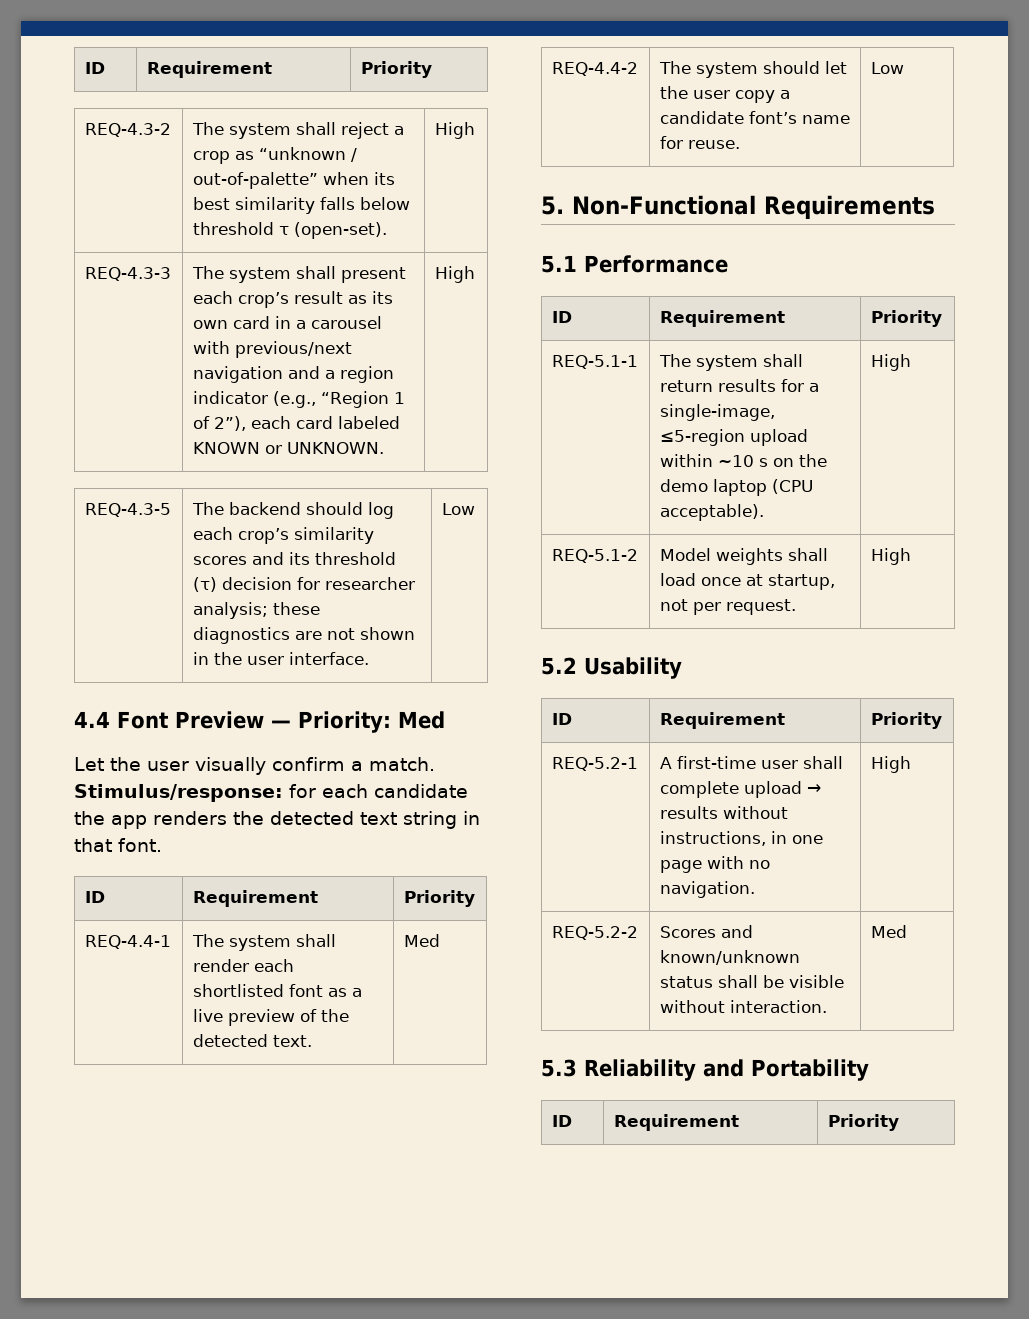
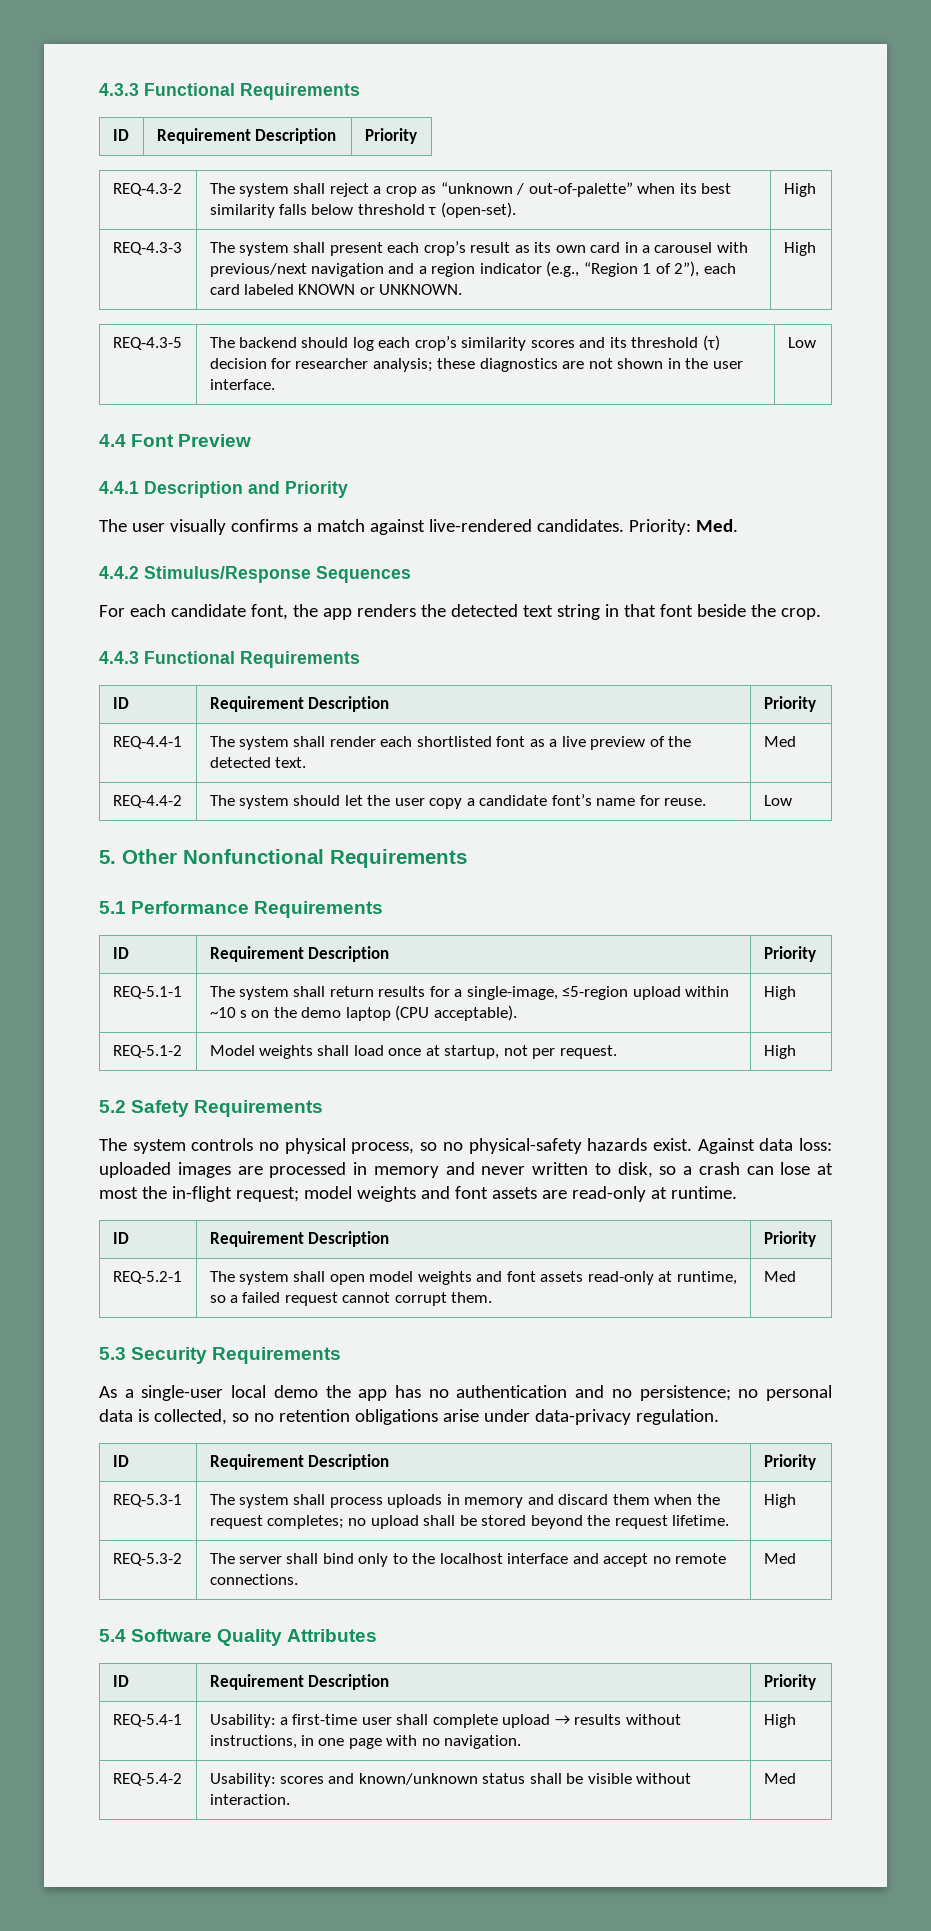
[84,62,105,74] [146,61,272,78] ID | Requirement -> [99,83,360,100] [112,129,129,141] [156,128,336,144] 4.3.3 Functional Requirements // ID | Requirement Description
[270,711,445,733] [74,757,435,775] [74,784,316,802] — Priority: Med // Let the user visually confirm a match. Stimulus/response: for -> [99,481,348,498] [99,519,738,535] [99,566,411,583] [99,605,125,617] // 4.4.1 Description and Priority // The user visually confirms a match against live-rendered candidates. Priority: Med. // 4.4.2 Stimulus/Response Sequences // For
(468, 791) none -> [250,604,288,620] font,
[118,838,162,852] [84,891,105,903] [192,890,318,907] font. // ID | Requirement -> [659,604,821,620] [99,651,360,668] [112,697,129,709] [209,696,389,712] font beside the crop. // 4.4.3 Functional Requirements // ID | Requirement Description
[572,195,756,215] Non-Functional -> [122,849,324,864] Other Nonfunctional
[551,311,572,323] [659,310,785,327] // ID | Requirement -> [254,901,384,918] [112,947,129,959] [209,946,389,962] Requirements // ID | Requirement Description
[584,657,682,679] [551,713,572,725] [659,712,785,729] Usability // ID | Requirement -> [131,1100,324,1117] [99,1138,832,1154] [99,1162,833,1178] [99,1186,737,1202] [112,1232,129,1244] [209,1231,389,1247] Safety Requirements // The system controls no physical process, so no physical-safety hazards exist. Against data loss: uploaded images are processed in memory and never written to disk, so a crash can lose at most the in-flight request; model weights and font assets are read-only at runtime. // ID | Requirement Description
[659,757,672,769] A -> [209,1271,737,1285] [209,1292,493,1306] [763,1271,796,1282] [99,1347,342,1364] [99,1385,832,1401] [99,1409,719,1425] [112,1455,129,1467] [209,1454,389,1470] [763,1454,816,1470] [112,1494,182,1507] [209,1494,720,1508] [209,1515,730,1529] [763,1494,796,1508] [112,1553,182,1566] [209,1553,726,1567] [209,1574,298,1585] [763,1553,796,1564] [99,1629,378,1646] [112,1675,129,1687] [209,1674,389,1690] [763,1674,816,1690] [112,1714,182,1727] [209,1714,288,1728] The system shall open model weights and font assets read-only at runtime, so a failed request cannot corrupt them. | Med // 5.3 Security Requirements // As a single-user local demo the app has no authentication and no persistence; no personal data is collected, so no retention obligations arise under data-privacy regulation. // ID | Requirement Description | Priority // REQ-5.3-1 | The system shall process uploads in memory and discard them when the request completes; no upload shall be stored beyond the request lifetime. | High // REQ-5.3-2 | The server shall bind only to the localhost interface and accept no remote connections. | Med // 5.4 Software Quality Attributes // ID | Requirement Description | Priority // REQ-5.4-1 | Usability: a
[551,926,638,940] [659,926,716,938] REQ-5.2-2 | Scores -> [112,1773,182,1786] [209,1773,324,1787] REQ-5.4-2 | Usability: scores
[541,1059,869,1081] [551,1115,572,1127] [613,1114,739,1131] [827,1114,899,1131] // 5.3 Reliability and Portability // ID | Requirement | Priority -> (796, 1778) none

